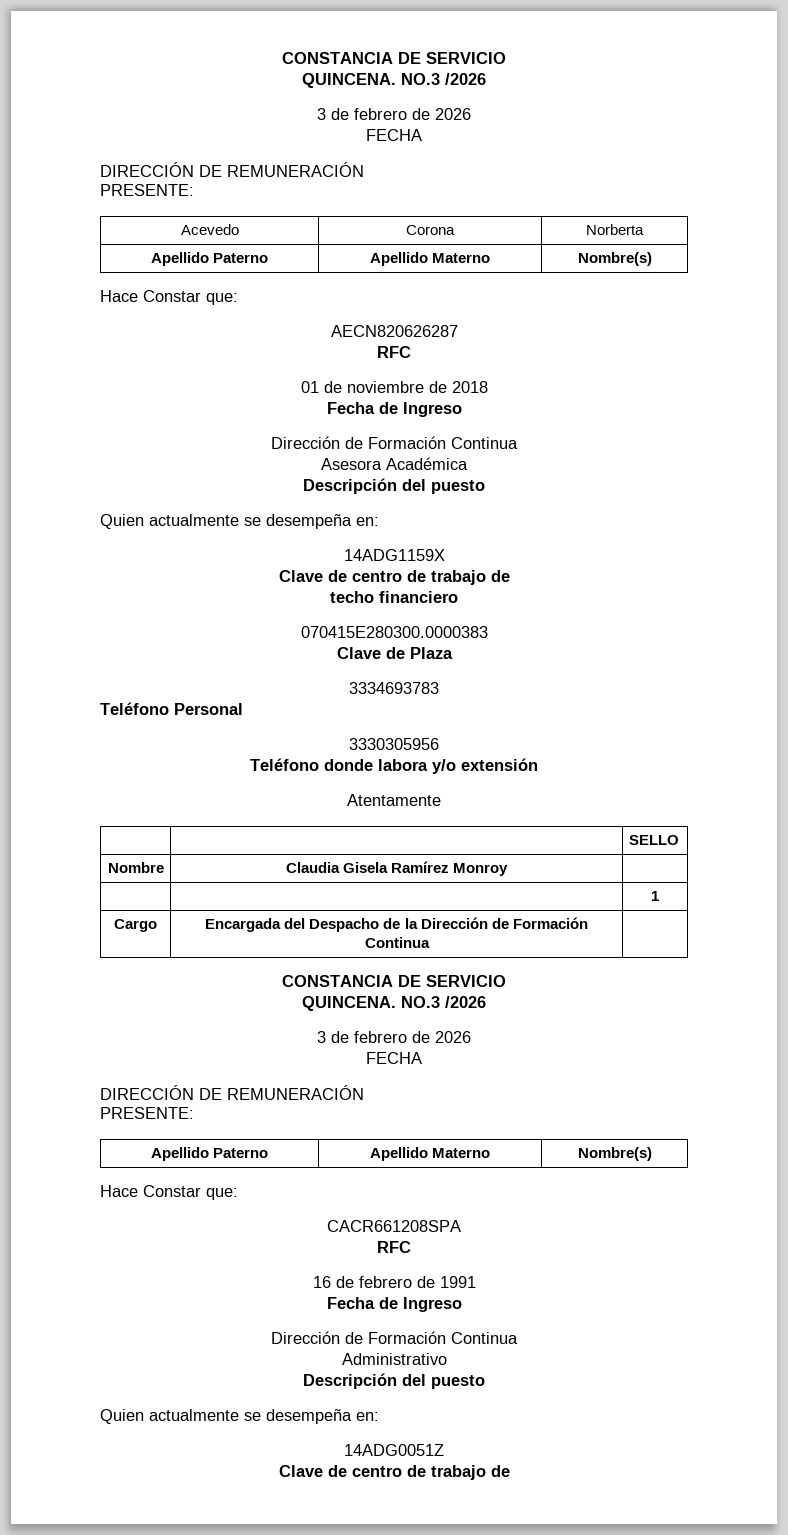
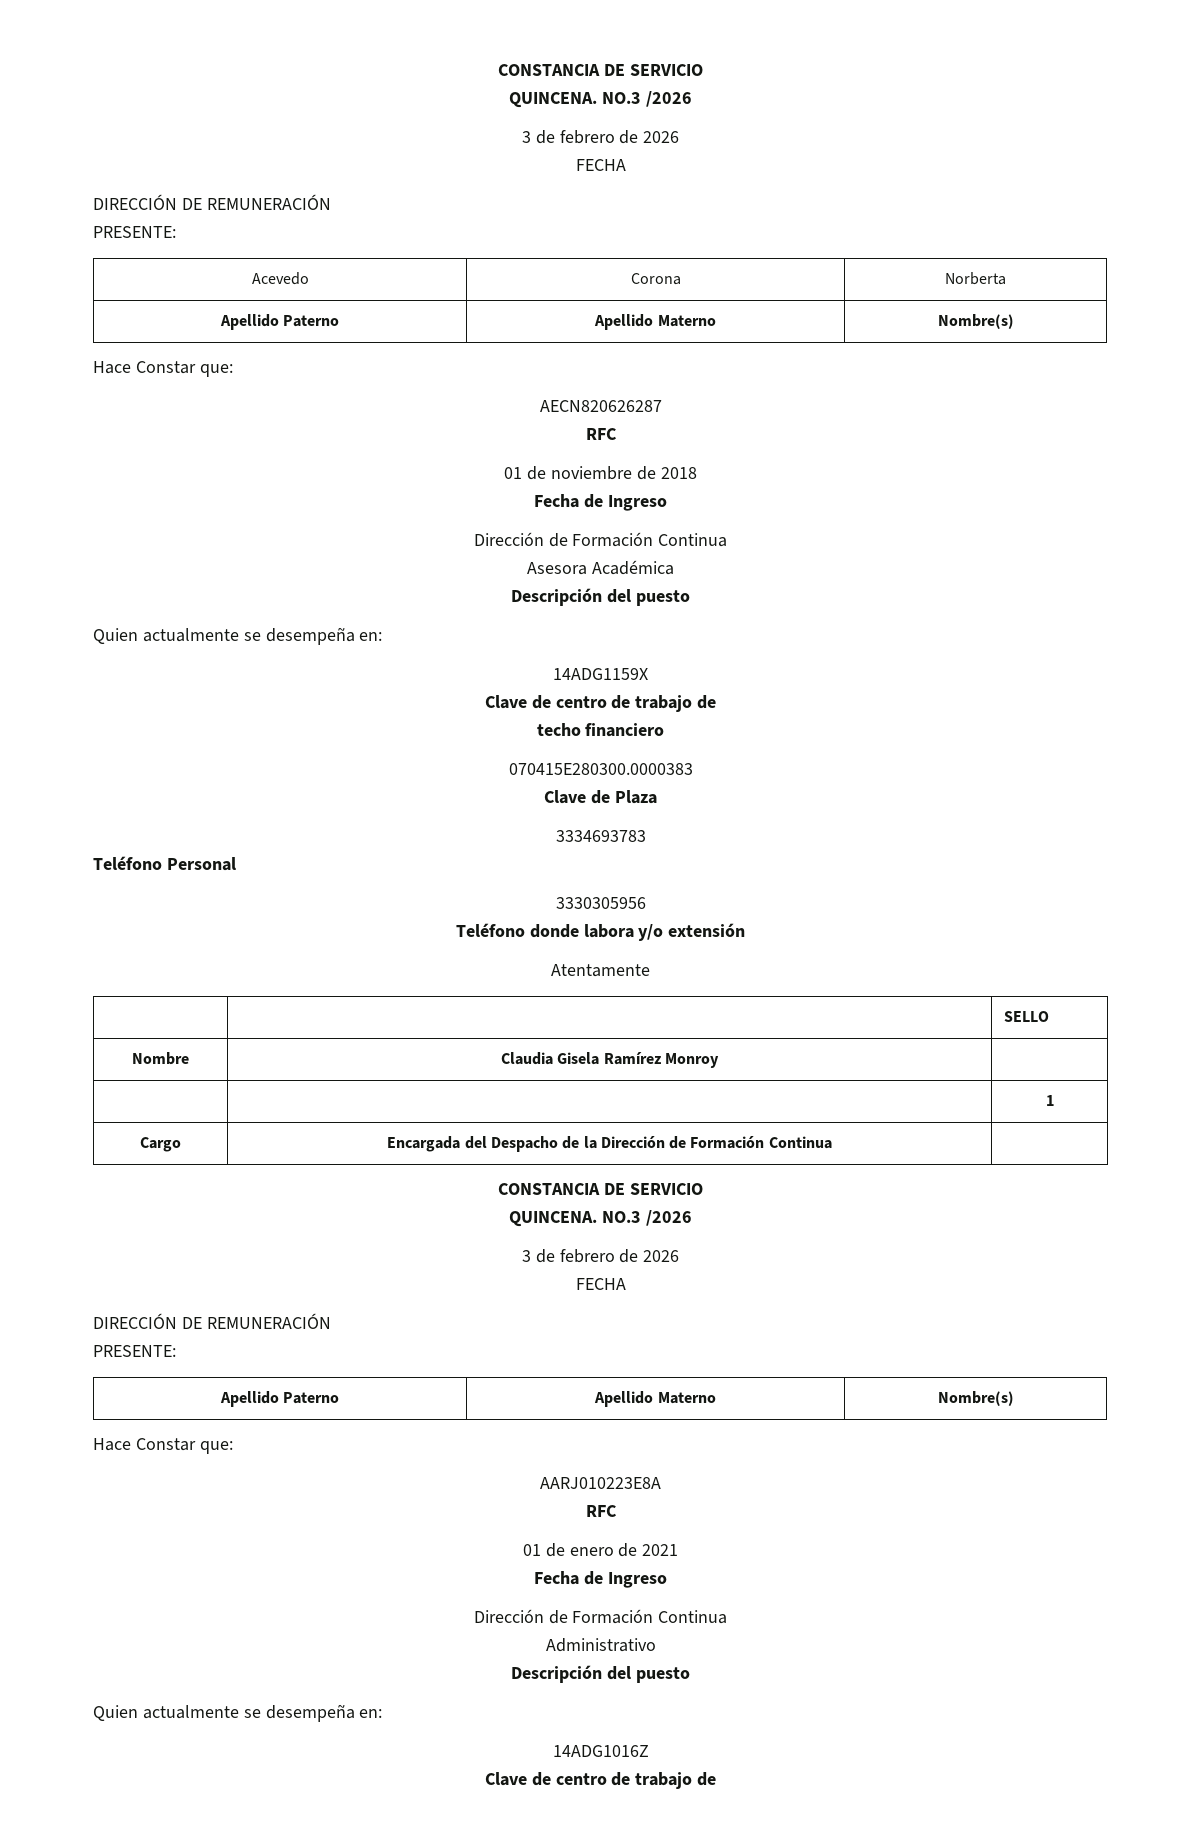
[327,1220,461,1232] [377,1241,411,1253] [312,1276,476,1288] CACR661208SPA // RFC // 16 de febrero de 1991 -> [540,1477,661,1489] [585,1505,617,1517] [522,1543,679,1557] AARJ010223E8A // RFC // 01 de enero de 2021
[344,1444,444,1456] 14ADG0051Z -> [552,1745,649,1757] 14ADG1016Z

